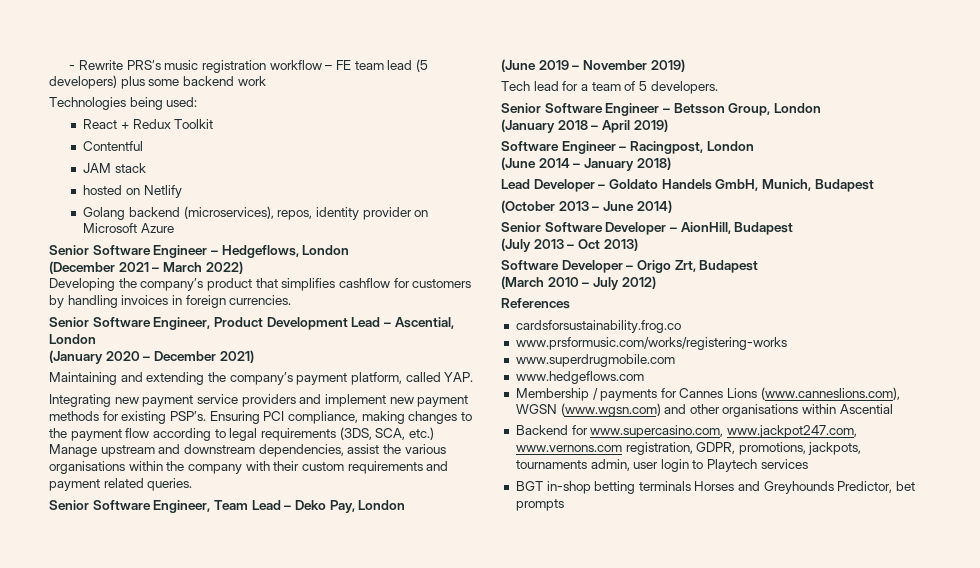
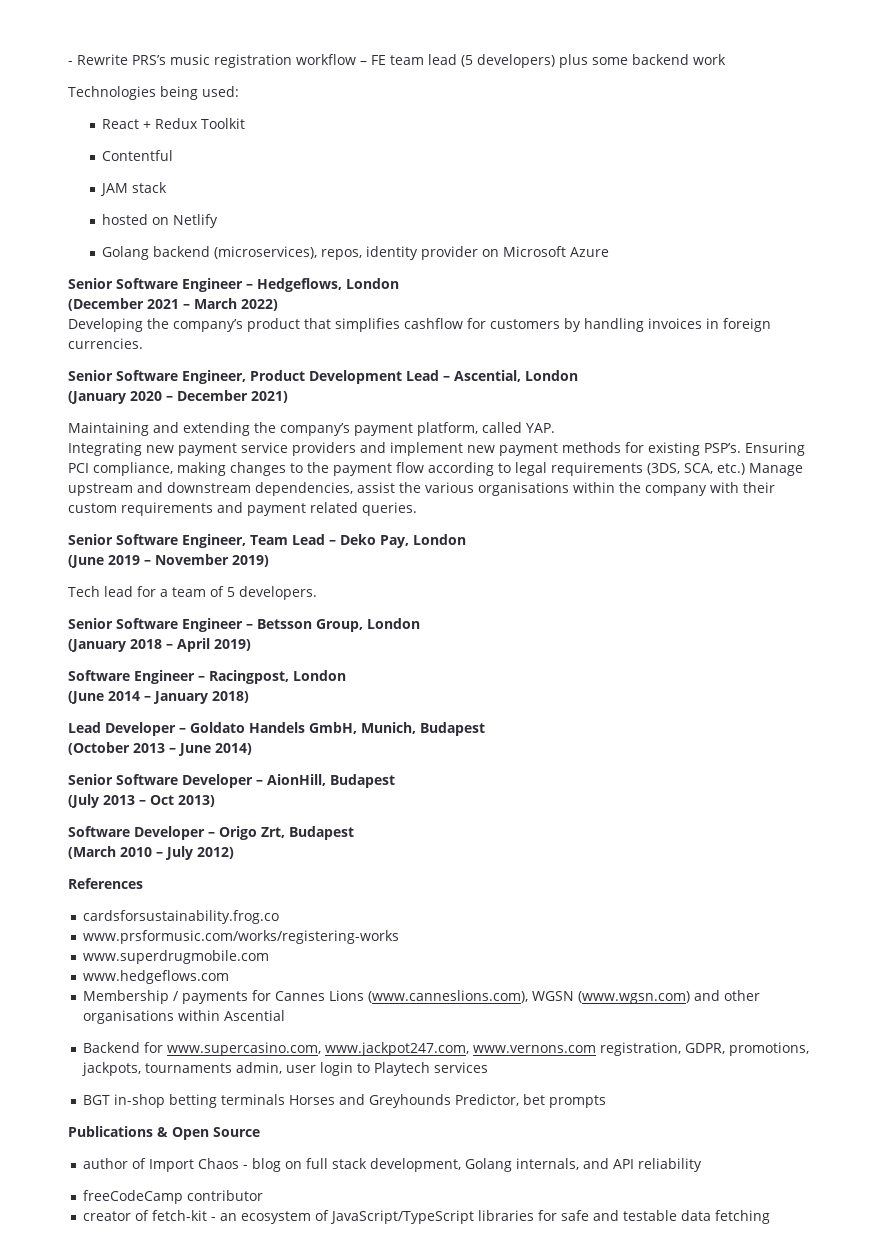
(564, 505) none -> [68,1126,260,1140] [82,1158,702,1172] [82,1190,263,1204] [82,1210,770,1224] // Publications & Open Source // author of Import Chaos - blog on full stack development, Golang internals, and API reliability // freeCodeCamp contributor // creator of fetch-kit - an ecosystem of JavaScript/TypeScript libraries for safe and testable data fetching

